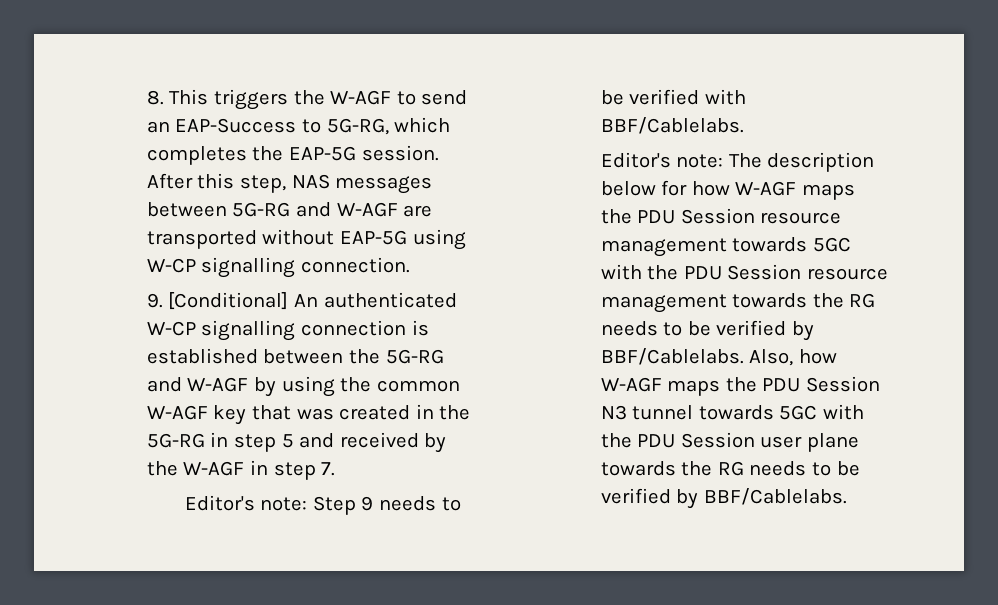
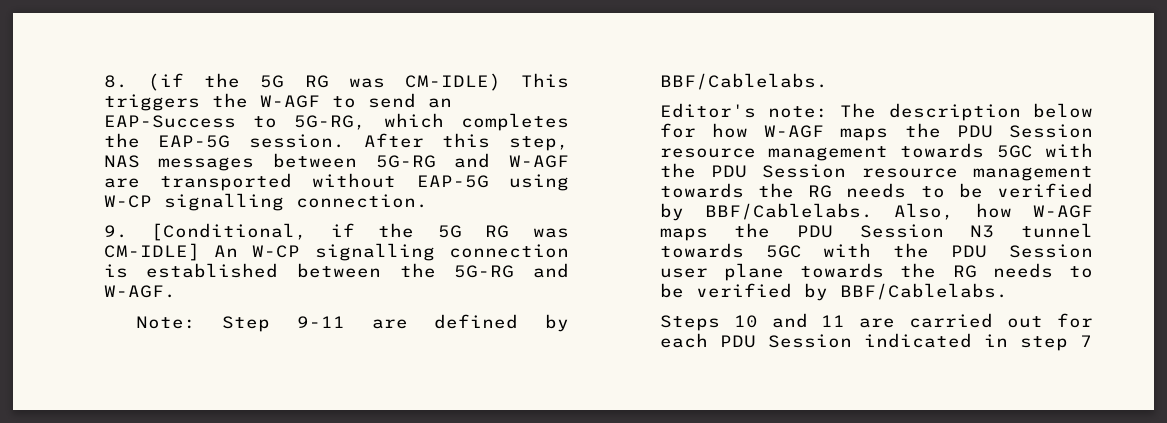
(164, 97) none -> [148,73,501,91] (if the 5G RG was CM-IDLE)
[168,292,457,310] [Conditional] An authenticated -> [151,223,569,241] [103,243,239,261] [Conditional, if the 5G RG was CM-IDLE] An
[187,376,460,397] [146,404,471,425] [146,432,447,453] [146,460,336,480] [184,495,461,515] [600,89,746,105] W-AGF by using the common W-AGF key that was created in the 5G-RG in step 5 and received by the W-AGF in step 7. // Editor's note: Step 9 needs to be verified with -> [103,285,176,298] [135,314,569,332] W-AGF. // Note: Step 9-11 are defined by
(847, 496) none -> [659,313,1093,331] [659,333,1092,351] // Steps 10 and 11 are carried out for each PDU Session indicated in step 7

